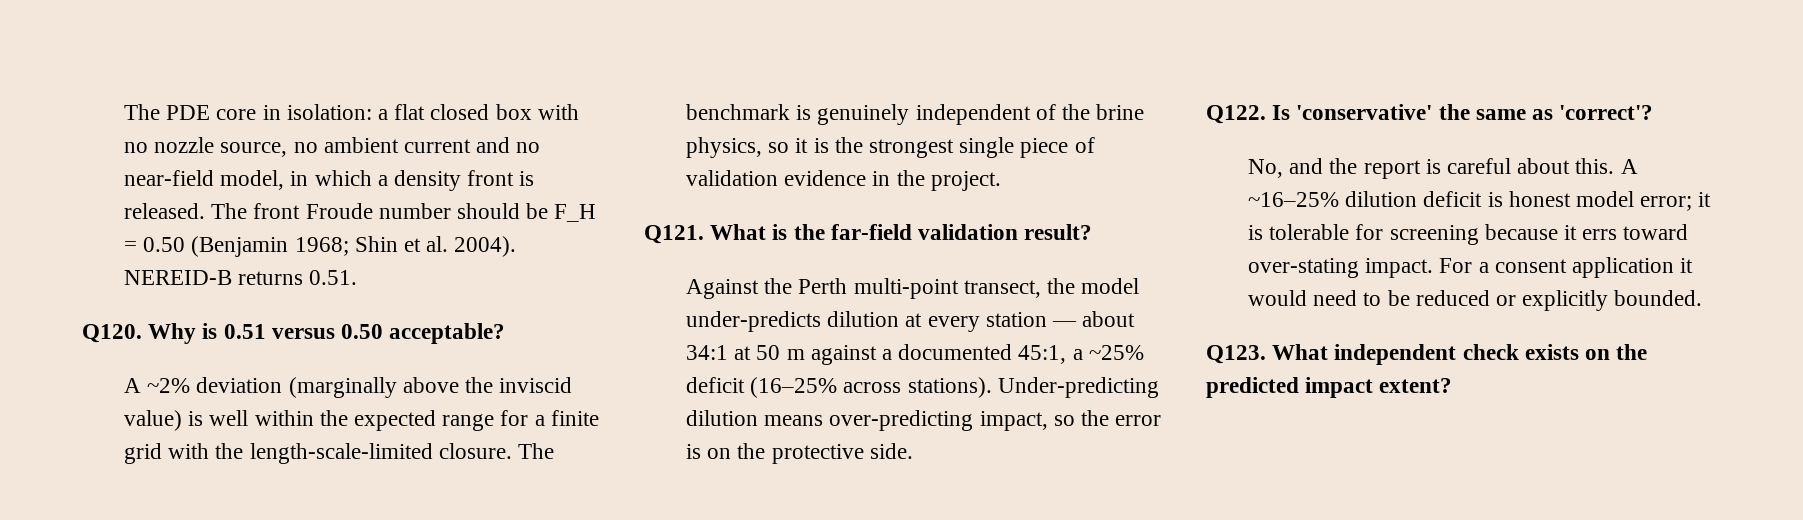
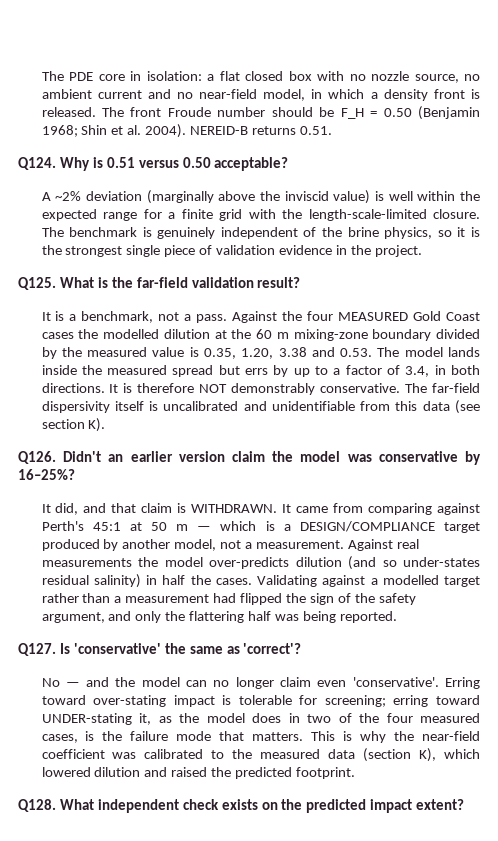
[82,324,142,343] Q120. -> [18,157,56,170] Q124.
[644,225,704,244] Q121. -> [18,277,56,290] Q125.
[685,278,1140,299] [685,311,1136,332] [685,344,1144,365] [685,377,1159,398] [685,410,1162,431] [685,443,913,464] [1206,105,1266,124] Against the Perth multi-point transect, the model under-predicts dilution at every station — about 34:1 at 50 m against a documented 45:1, a ~25% deficit (16–25% across stations). Under-predicting dilution means over-predicting impact, so the error is on the protective side. // Q122. -> [41,311,480,323] [41,329,480,341] [41,347,481,359] [41,365,480,377] [41,383,480,395] [41,400,481,414] [41,418,106,432] [18,451,481,465] [18,469,75,480] [41,503,481,515] [41,521,481,533] [41,539,419,551] [41,556,481,570] [41,574,480,588] [41,593,416,605] [41,611,397,623] [18,643,56,656] It is a benchmark, not a pass. Against the four MEASURED Gold Coast cases the modelled dilution at the 60 m mixing-zone boundary divided by the measured value is 0.35, 1.20, 3.38 and 0.53. The model lands inside the measured spread but errs by up to a factor of 3.4, in both directions. It is therefore NOT demonstrably conservative. The far-field dispersivity itself is uncalibrated and unidentifiable from this data (see section K). // Q126. Didn't an earlier version claim the model was conservative by 16–25%? // It did, and that claim is WITHDRAWN. It came from comparing against Perth's 45:1 at 50 m — which is a DESIGN/COMPLIANCE target produced by another model, not a measurement. Against real measurements the model over-predicts dilution (and so under-states residual salinity) in half the cases. Validating against a modelled target rather than a measurement had flipped the sign of the safety argument, and only the flattering half was being reported. // Q127.
[1247,158,1638,179] [1247,191,1712,211] [1247,224,1689,245] [1247,257,1694,278] [1247,290,1703,311] [1206,345,1266,364] No, and the report is careful about this. A ~16–25% dilution deficit is honest model error; it is tolerable for screening because it errs toward over-stating impact. For a consent application it would need to be reduced or explicitly bounded. // Q123. -> [41,677,480,689] [41,695,480,707] [41,713,480,725] [41,731,481,743] [41,748,480,762] [41,767,356,779] [18,799,56,812] No — and the model can no longer claim even 'conservative'. Erring toward over-stating impact is tolerable for screening; erring toward UNDER-stating it, as the model does in two of the four measured cases, is the failure mode that matters. This is why the near-field coefficient was calibrated to the measured data (section K), which lowered dilution and raised the predicted footprint. // Q128.

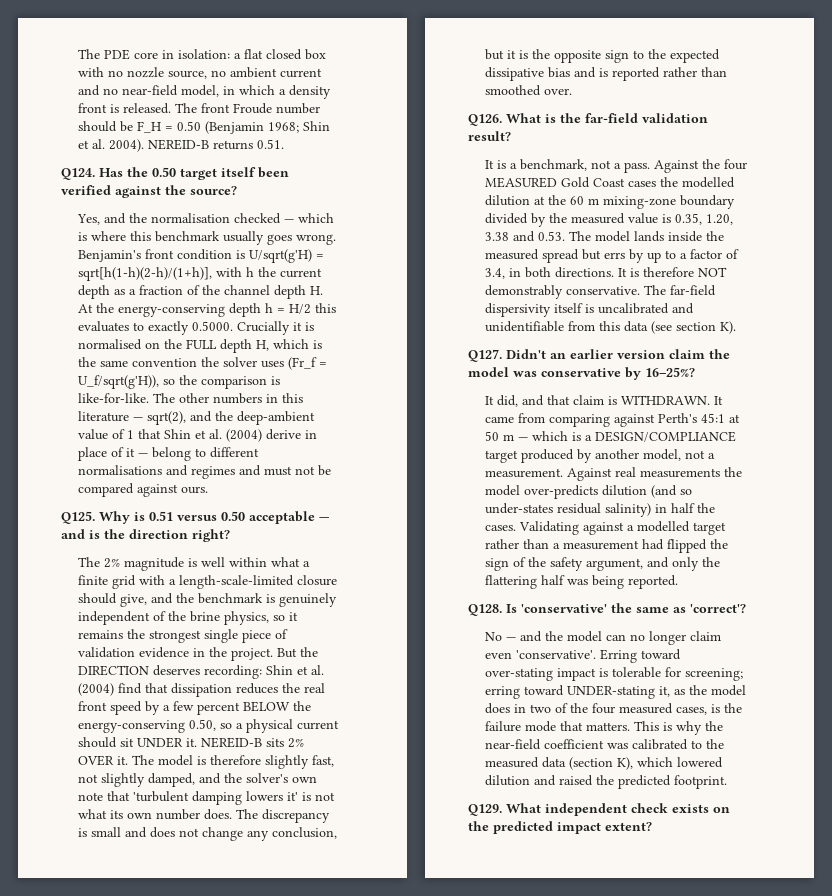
(56, 163) none -> [99,167,289,180] [61,185,237,198] [77,213,335,225] [78,231,337,245] [78,249,325,263] [78,267,323,281] [78,285,324,299] [78,303,337,317] [78,321,315,335] [78,339,323,353] [78,357,328,370] [78,375,281,389] [78,393,304,404] [78,411,316,425] [78,429,318,442] [78,447,260,461] [78,465,332,479] [78,483,209,497] [61,511,95,524] Has the 0.50 target itself been verified against the source? // Yes, and the normalisation checked — which is where this benchmark usually goes wrong. Benjamin's front condition is U/sqrt(g'H) = sqrt[h(1-h)(2-h)/(1+h)], with h the current depth as a fraction of the channel depth H. At the energy-conserving depth h = H/2 this evaluates to exactly 0.5000. Crucially it is normalised on the FULL depth H, which is the same convention the solver uses (Fr_f = U_f/sqrt(g'H)), so the comparison is like-for-like. The other numbers in this literature — sqrt(2), and the deep-ambient value of 1 that Shin et al. (2004) derive in place of it — belong to different normalisations and regimes and must not be compared against ours. // Q125.
[214,157,289,171] [41,190,480,204] [41,209,480,221] [41,227,64,237] acceptable? // A ~2% deviation (marginally above the inviscid value) is well within the expected range for a finite grid with the length-scale-limited closure. The -> [249,511,329,524] [61,529,230,542] [78,557,311,571] [78,575,338,589] [78,593,195,607] acceptable — and is the direction right? // The 2% magnitude is well within what a finite grid with a length-scale-limited closure should give, and the
[471,227,481,237] is -> [78,630,124,639] remains
[18,277,56,290] // Q125. -> [277,647,319,658] [78,665,325,679] [78,683,326,697] [78,701,312,715] [78,719,340,733] [78,737,305,748] [78,755,335,769] [78,773,318,787] [78,791,336,805] [78,809,331,823] [78,827,338,841] [485,49,721,63] [485,67,728,81] [485,85,573,96] [468,114,502,126] But the DIRECTION deserves recording: Shin et al. (2004) find that dissipation reduces the real front speed by a few percent BELOW the energy-conserving 0.50, so a physical current should sit UNDER it. NEREID-B sits 2% OVER it. The model is therefore slightly fast, not slightly damped, and the solver's own note that 'turbulent damping lowers it' is not what its own number does. The discrepancy is small and does not change any conclusion, but it is the opposite sign to the expected dissipative bias and is reported rather than smoothed over. // Q126.
[18,451,56,464] Q126. -> [468,349,502,362] Q127.
[18,643,56,656] Q127. -> [468,604,502,616] Q128.
[18,799,56,812] Q128. -> [468,804,502,816] Q129.

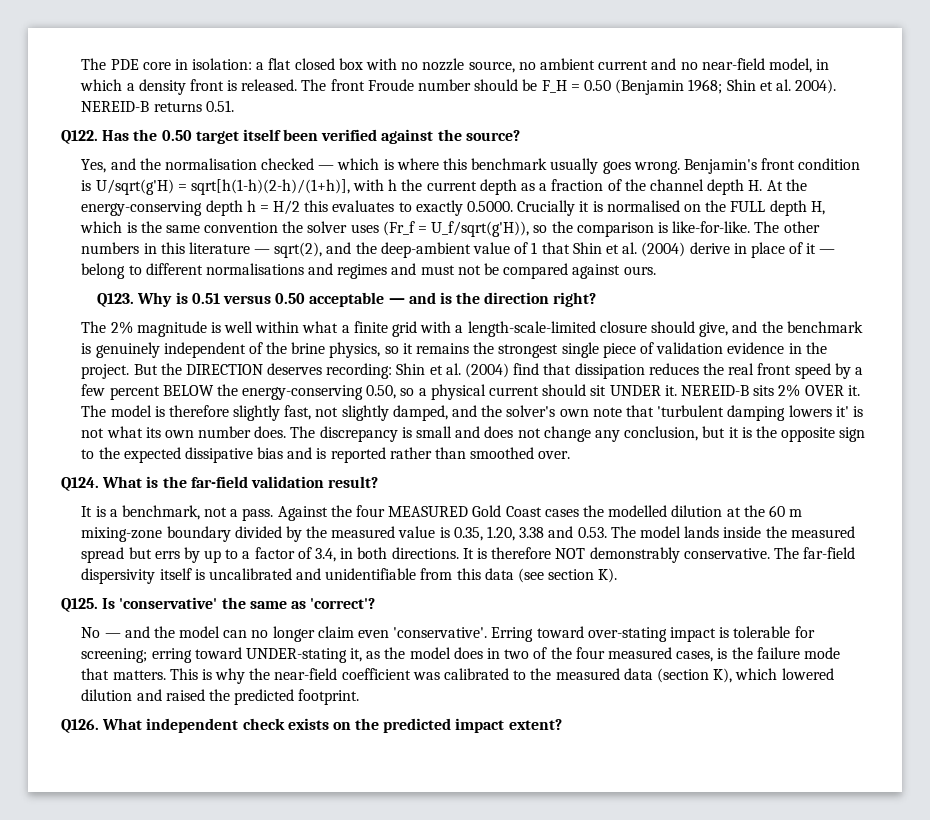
[61,168,95,180] Q124. -> [61,130,98,144] Q122.
[61,511,95,524] Q125. -> [97,293,135,307] Q123.
[468,114,502,126] Q126. -> [61,477,99,491] Q124.
[468,349,730,362] [468,367,695,380] [485,395,724,407] [485,413,741,427] [485,431,737,442] [485,449,716,463] [485,467,743,481] [485,485,693,499] [485,503,716,517] [485,521,727,535] [485,539,729,553] [485,557,721,571] [485,575,679,589] [468,604,502,616] Q127. Didn't an earlier version claim the model was conservative by 16–25%? // It did, and that claim is WITHDRAWN. It came from comparing against Perth's 45:1 at 50 m — which is a DESIGN/COMPLIANCE target produced by another model, not a measurement. Against real measurements the model over-predicts dilution (and so under-states residual salinity) in half the cases. Validating against a modelled target rather than a measurement had flipped the sign of the safety argument, and only the flattering half was being reported. // Q128. -> [61,598,98,612] Q125.
[468,804,502,816] Q129. -> [61,719,99,733] Q126.

